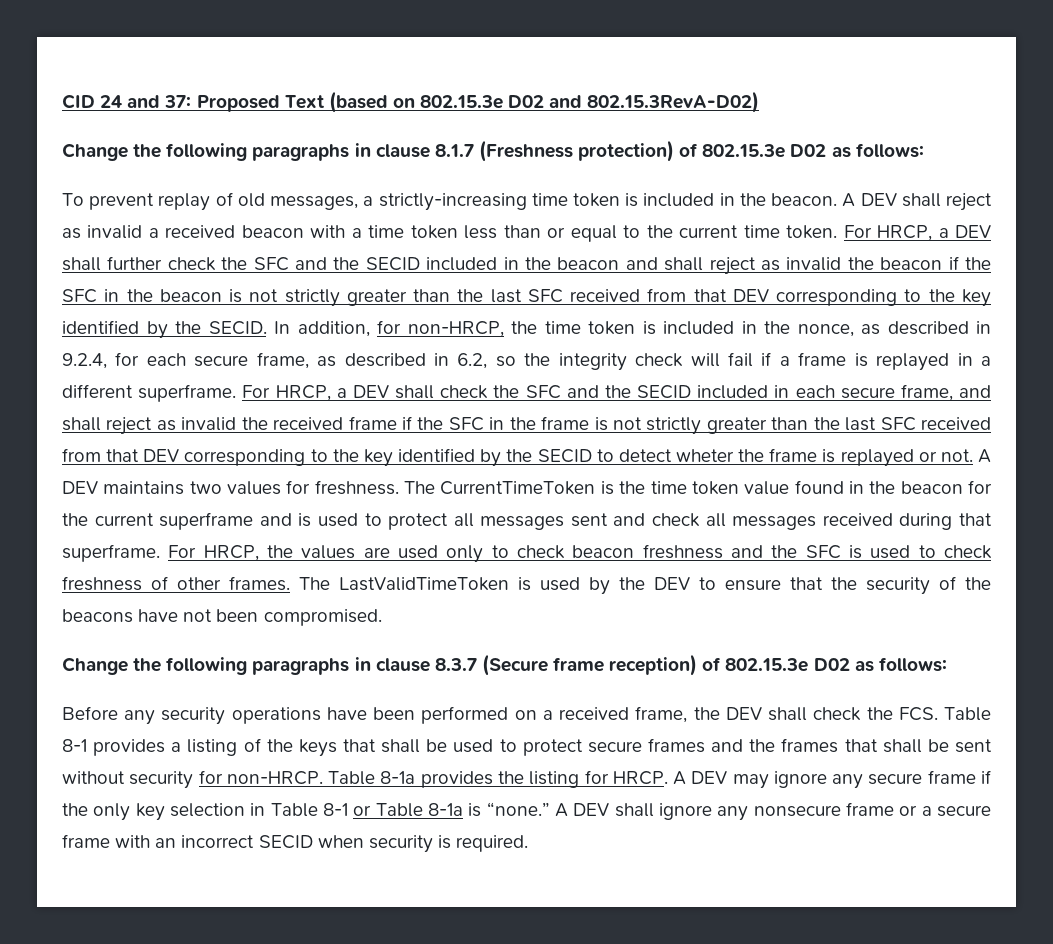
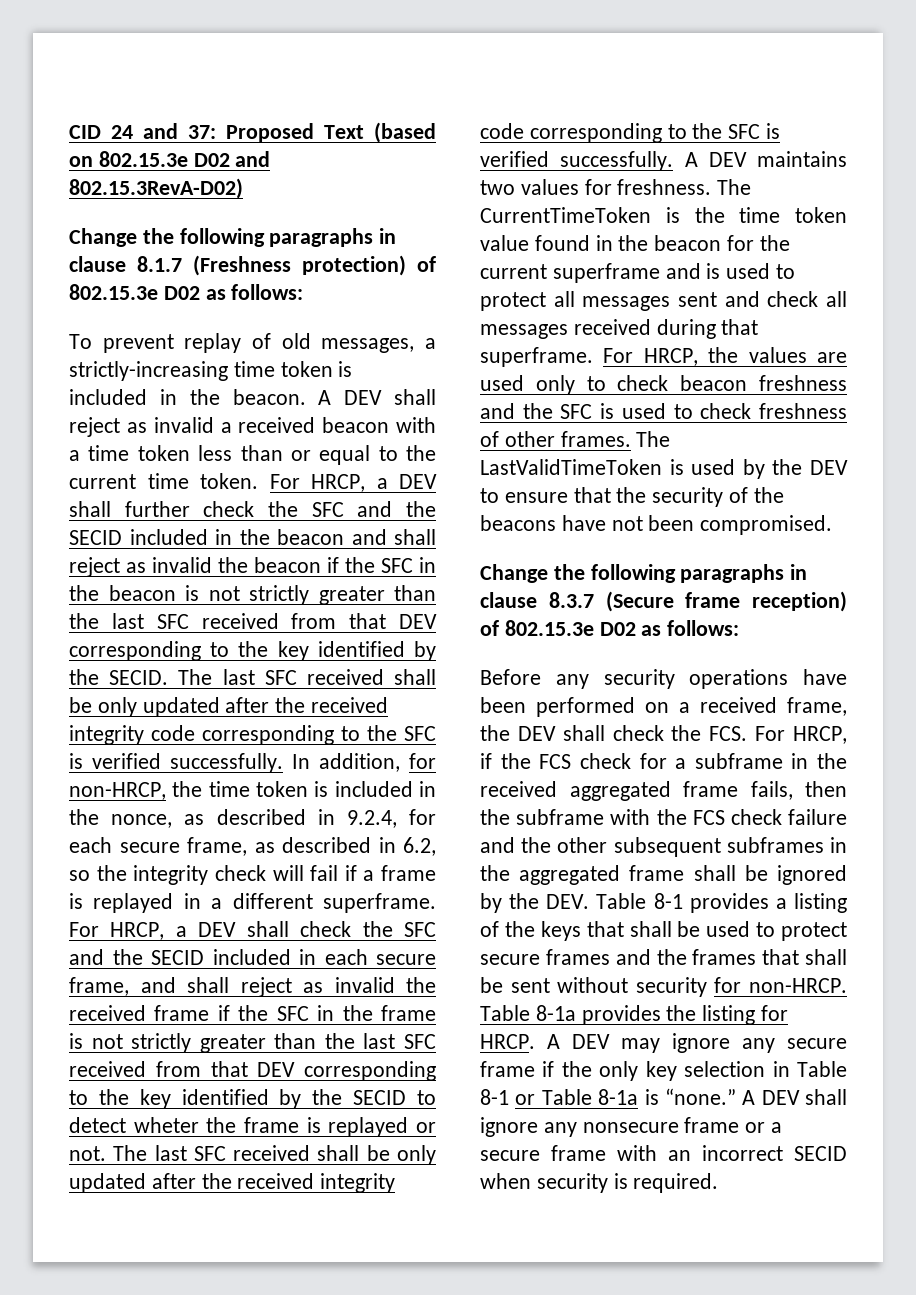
(267, 328) none -> [178,669,436,685] [69,697,389,717] [69,725,436,745] [69,753,283,773] The last SFC received shall be only updated after the received integrity code corresponding to the SFC is verified successfully.
(973, 455) none -> [113,1145,436,1165] [69,1173,396,1193] [480,123,781,143] [480,151,674,171] The last SFC received shall be only updated after the received integrity code corresponding to the SFC is verified successfully.
(938, 714) none -> [755,726,847,744] [480,753,847,769] [480,781,847,801] [480,809,847,825] [480,837,847,857] [480,865,847,885] [480,893,590,913] For HRCP, if the FCS check for a subframe in the received aggregated frame fails, then the subframe with the FCS check failure and the other subsequent subframes in the aggregated frame shall be ignored by the DEV.

